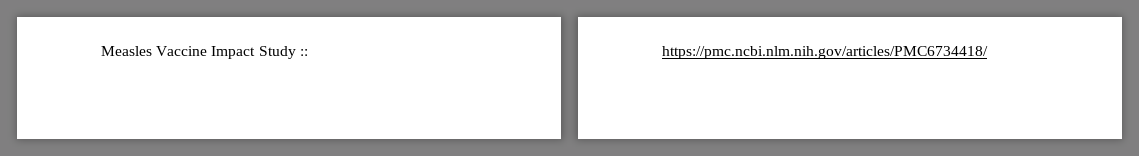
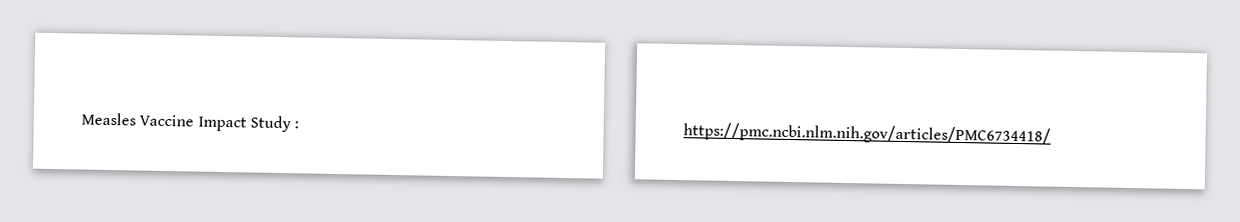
[299,49,308,56] :: -> [294,121,300,129] :

